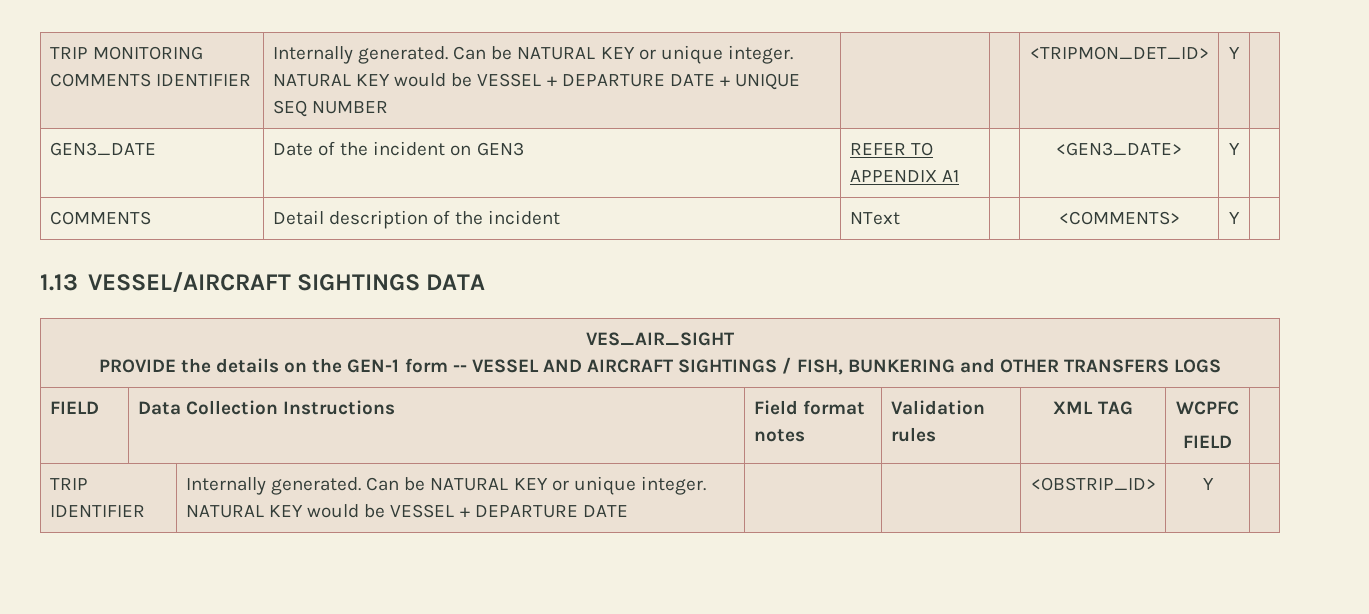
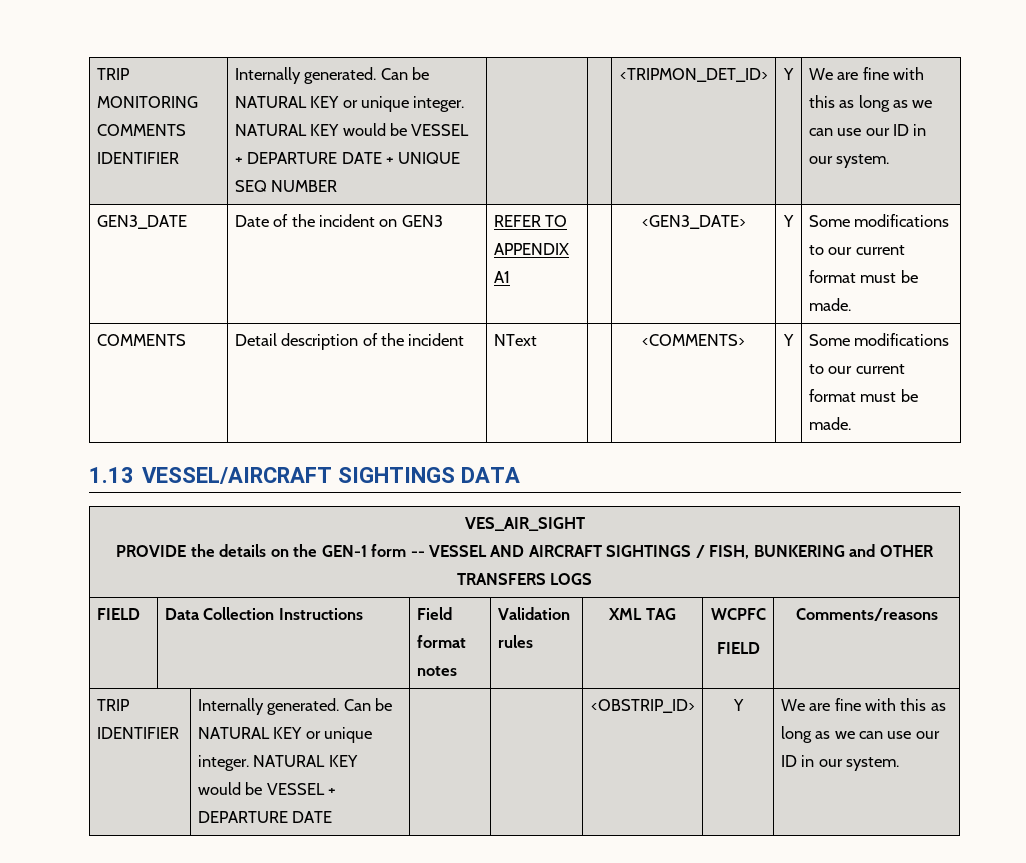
(1240, 53) none -> [808,67,925,80] [808,95,933,112] [808,124,927,136] [808,154,890,168] We are fine with this as long as we can use our ID in our system.
(1240, 149) none -> [808,214,950,227] [808,245,905,255] [808,270,918,283] [808,298,851,311] Some modifications to our current format must be made.
(1240, 218) none -> [808,333,950,346] [808,364,905,374] [808,389,918,402] [808,417,851,430] Some modifications to our current format must be made.
(1232, 441) none -> [795,608,938,621] Comments/reasons
(1214, 484) none -> [780,698,946,711] [780,726,940,743] [780,755,900,771] We are fine with this as long as we can use our ID in our system.

